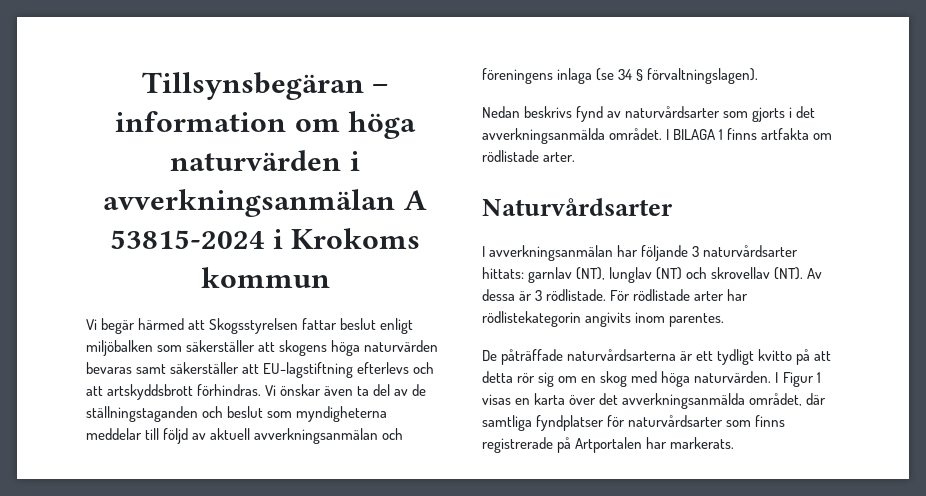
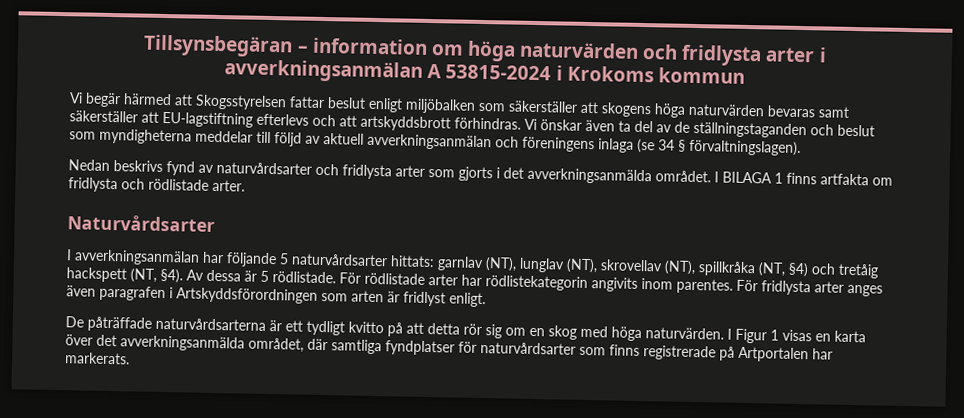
(342, 160) none -> [642,44,816,67] och fridlysta arter
(721, 112) none -> [315,163,425,180] och fridlysta arter
(833, 136) none -> [68,177,145,193] fridlysta och
[692,246,700,257] 3 -> [279,253,289,265] 5
[656,267,804,280] (NT) och skrovellav (NT). -> [566,258,879,279] [66,267,183,284] (NT), skrovellav (NT), spillkråka (NT, §4) och tretåig hackspett (NT, §4).
[535,290,543,301] 3 -> [260,270,269,282] 5
(725, 320) none -> [736,279,883,297] [66,285,486,308] För fridlysta arter anges även paragrafen i Artskyddsförordningen som arten är fridlyst enligt.

